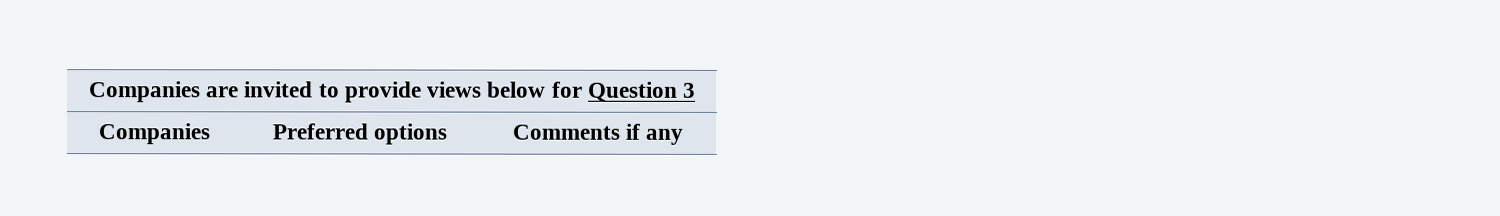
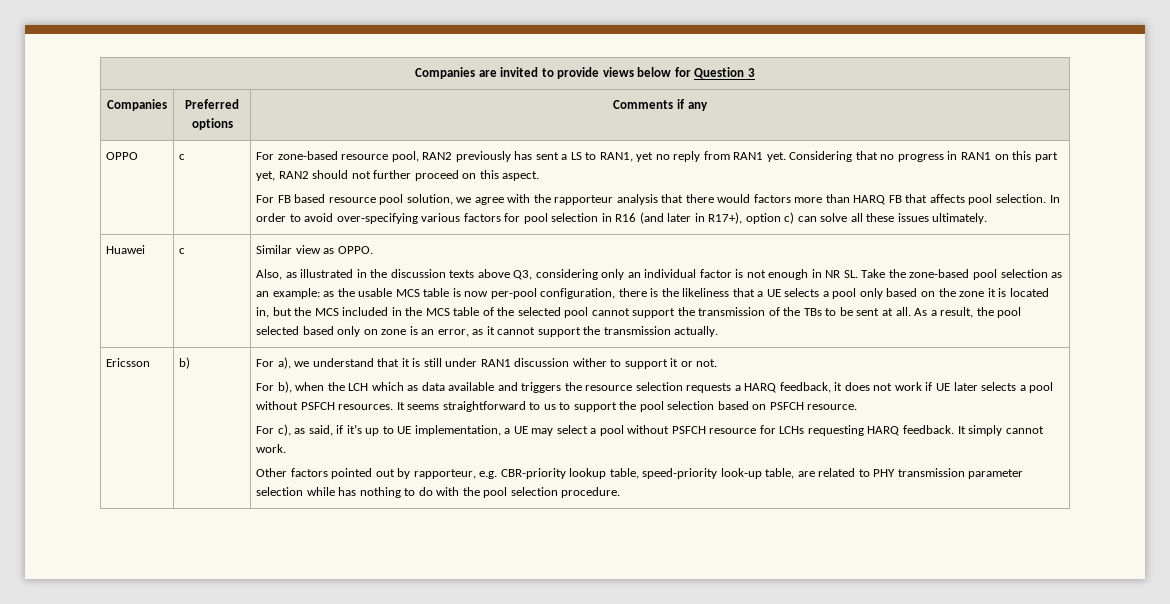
(684, 136) none -> [106,152,139,160] [179,154,186,160] [256,151,1058,162] [256,170,540,181] [256,194,1060,205] [256,212,988,224] [106,245,146,254] [179,248,186,254] [256,245,373,254] [256,269,1063,280] [256,288,1049,299] [256,307,1022,318] [256,326,719,337] [106,358,151,367] [179,357,191,369] [256,357,718,369] [256,381,1054,393] [256,401,858,412] [256,424,1044,436] [256,444,287,453] [256,468,1024,479] [256,487,621,498] // OPPO | c | For zone-based resource pool, RAN2 previously has sent a LS to RAN1, yet no reply from RAN1 yet. Considering that no progress in RAN1 on this part yet, RAN2 should not further proceed on this aspect. // For FB based resource pool solution, we agree with the rapporteur analysis that there would factors more than HARQ FB that affects pool selection. In order to avoid over-specifying various factors for pool selection in R16 (and later in R17+), option c) can solve all these issues ultimately. // Huawei | c | Similar view as OPPO. // Also, as illustrated in the discussion texts above Q3, considering only an individual factor is not enough in NR SL. Take the zone-based pool selection as an example: as the usable MCS table is now per-pool configuration, there is the likeliness that a UE selects a pool only based on the zone it is located in, but the MCS included in the MCS table of the selected pool cannot support the transmission of the TBs to be sent at all. As a result, the pool selected based only on zone is an error, as it cannot support the transmission actually. // Ericsson | b) | For a), we understand that it is still under RAN1 discussion wither to support it or not. // For b), when the LCH which as data available and triggers the resource selection requests a HARQ feedback, it does not work if UE later selects a pool without PSFCH resources. It seems straightforward to us to support the pool selection based on PSFCH resource. // For c), as said, if it’s up to UE implementation, a UE may select a pool without PSFCH resource for LCHs requesting HARQ feedback. It simply cannot work. // Other factors pointed out by rapporteur, e.g. CBR-priority lookup table, speed-priority look-up table, are related to PHY transmission parameter selection while has nothing to do with the pool selection procedure.

